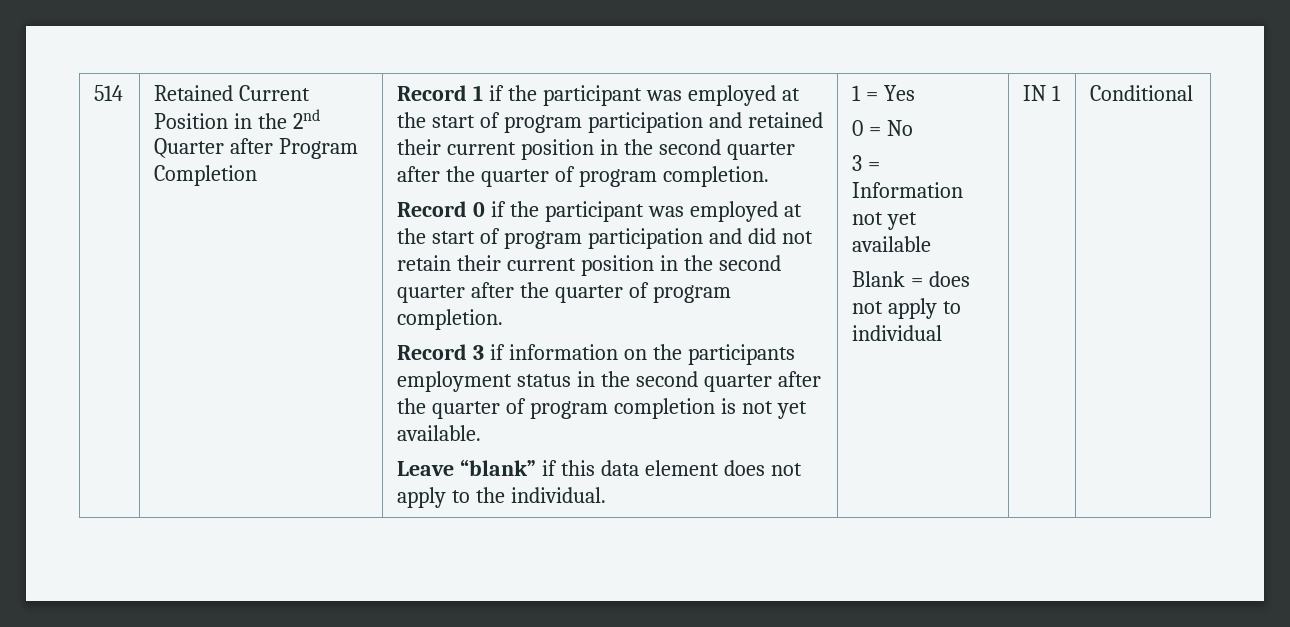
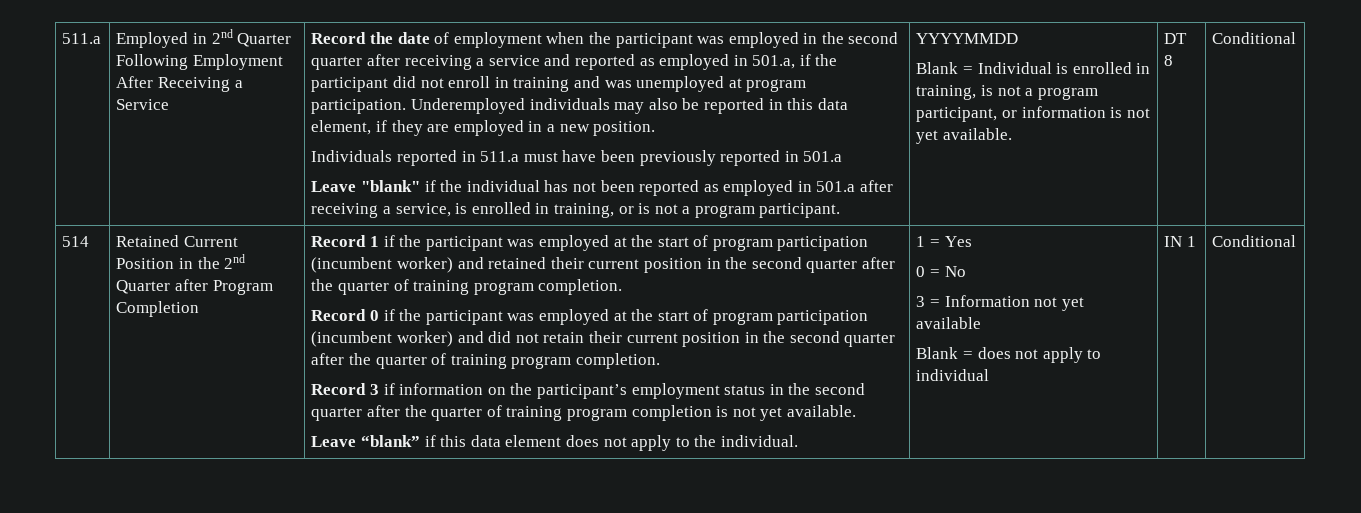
(94, 93) none -> [62,33,102,44] [116,29,292,48] [116,54,283,70] [116,76,243,92] [116,99,170,110] [311,32,899,48] [311,54,838,70] [311,76,807,92] [311,98,848,114] [311,120,656,136] [311,150,843,166] [311,180,894,196] [311,202,841,218] [916,33,1019,44] [916,62,1151,74] [916,85,1098,100] [916,106,1150,122] [916,128,1012,144] [1164,33,1188,44] [1164,55,1174,66] [1212,32,1297,44] 511.a | Employed in 2nd Quarter Following Employment After Receiving a Service | Record the date of employment when the participant was employed in the second quarter after receiving a service and reported as employed in 501.a, if the participant did not enroll in training and was unemployed at program participation. Underemployed individuals may also be reported in this data element, if they are employed in a new position. // Individuals reported in 511.a must have been previously reported in 501.a // Leave "blank" if the individual has not been reported as employed in 501.a after receiving a service, is enrolled in training, or is not a program participant. | YYYYMMDD // Blank = Individual is enrolled in training, is not a program participant, or information is not yet available. | DT 8 | Conditional //
(703, 122) none -> [311,257,453,273] (incumbent worker)
(575, 174) none -> [413,280,470,295] training
(703, 238) none -> [311,331,453,347] (incumbent worker)
(649, 290) none -> [450,354,507,369] training
[687,344,795,365] participants -> [536,384,627,399] participant’s
(527, 406) none -> [506,406,563,421] training

